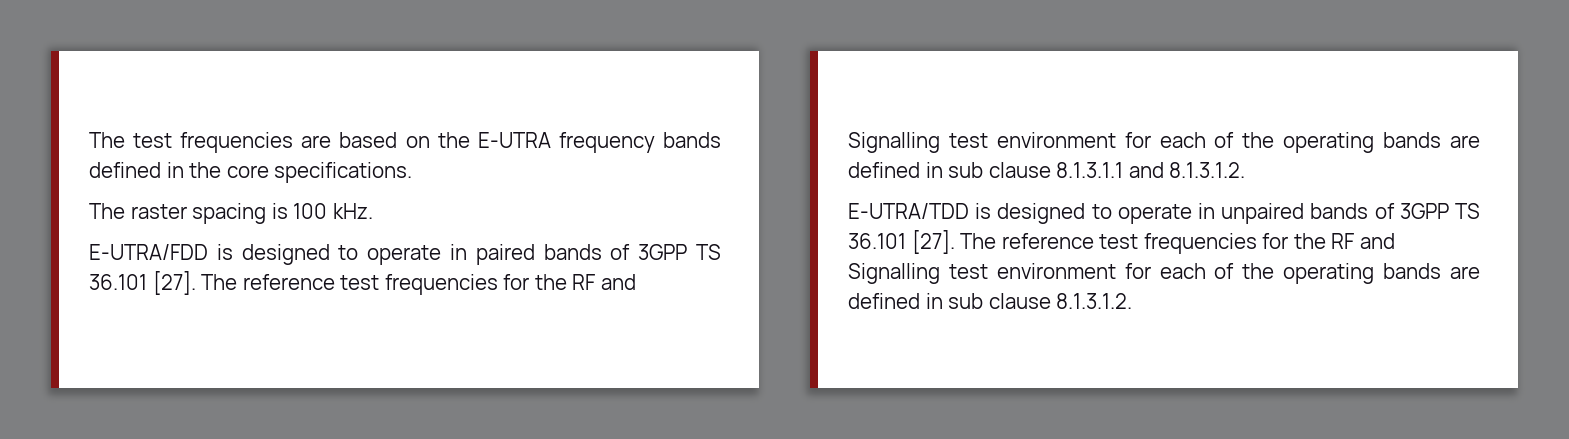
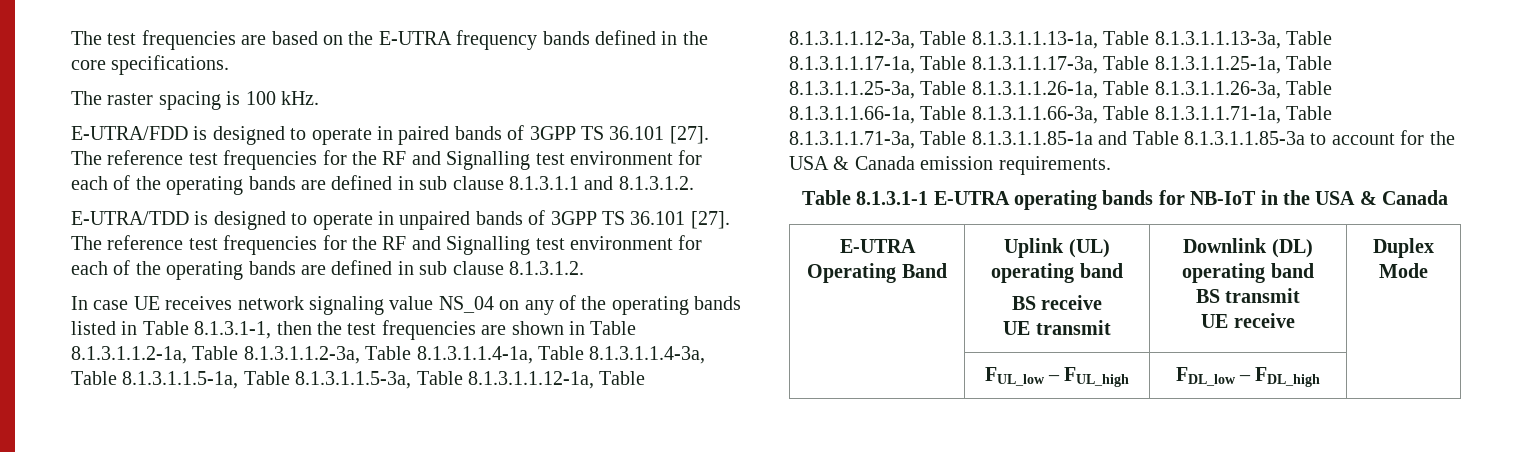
(1133, 301) none -> [71,295,742,315] [71,320,637,340] [71,346,706,364] [71,371,646,389] [789,31,1332,49] [789,56,1332,74] [789,81,1332,99] [789,106,1332,124] [789,130,1455,149] [789,156,1111,175] [801,190,1449,210] [839,239,916,253] [807,263,947,283] [1004,238,1110,258] [991,263,1123,283] [1011,295,1103,310] [1003,320,1111,335] [1183,238,1313,258] [1182,263,1314,283] [1195,288,1301,303] [1201,313,1295,328] [1373,238,1434,258] [1379,263,1428,278] [984,367,1130,387] [1175,367,1321,387] // In case UE receives network signaling value NS_04 on any of the operating bands listed in Table 8.1.3.1-1, then the test frequencies are shown in Table 8.1.3.1.1.2-1a, Table 8.1.3.1.1.2-3a, Table 8.1.3.1.1.4-1a, Table 8.1.3.1.1.4-3a, Table 8.1.3.1.1.5-1a, Table 8.1.3.1.1.5-3a, Table 8.1.3.1.1.12-1a, Table 8.1.3.1.1.12-3a, Table 8.1.3.1.1.13-1a, Table 8.1.3.1.1.13-3a, Table 8.1.3.1.1.17-1a, Table 8.1.3.1.1.17-3a, Table 8.1.3.1.1.25-1a, Table 8.1.3.1.1.25-3a, Table 8.1.3.1.1.26-1a, Table 8.1.3.1.1.26-3a, Table 8.1.3.1.1.66-1a, Table 8.1.3.1.1.66-3a, Table 8.1.3.1.1.71-1a, Table 8.1.3.1.1.71-3a, Table 8.1.3.1.1.85-1a and Table 8.1.3.1.1.85-3a to account for the USA & Canada emission requirements. // Table 8.1.3.1-1 E-UTRA operating bands for NB-IoT in the USA & Canada // E-UTRA Operating Band | Uplink (UL) operating band // BS receive // UE transmit | Downlink (DL) operating band // BS transmit // UE receive | Duplex Mode // | FUL_low – FUL_high | FDL_low – FDL_high |

